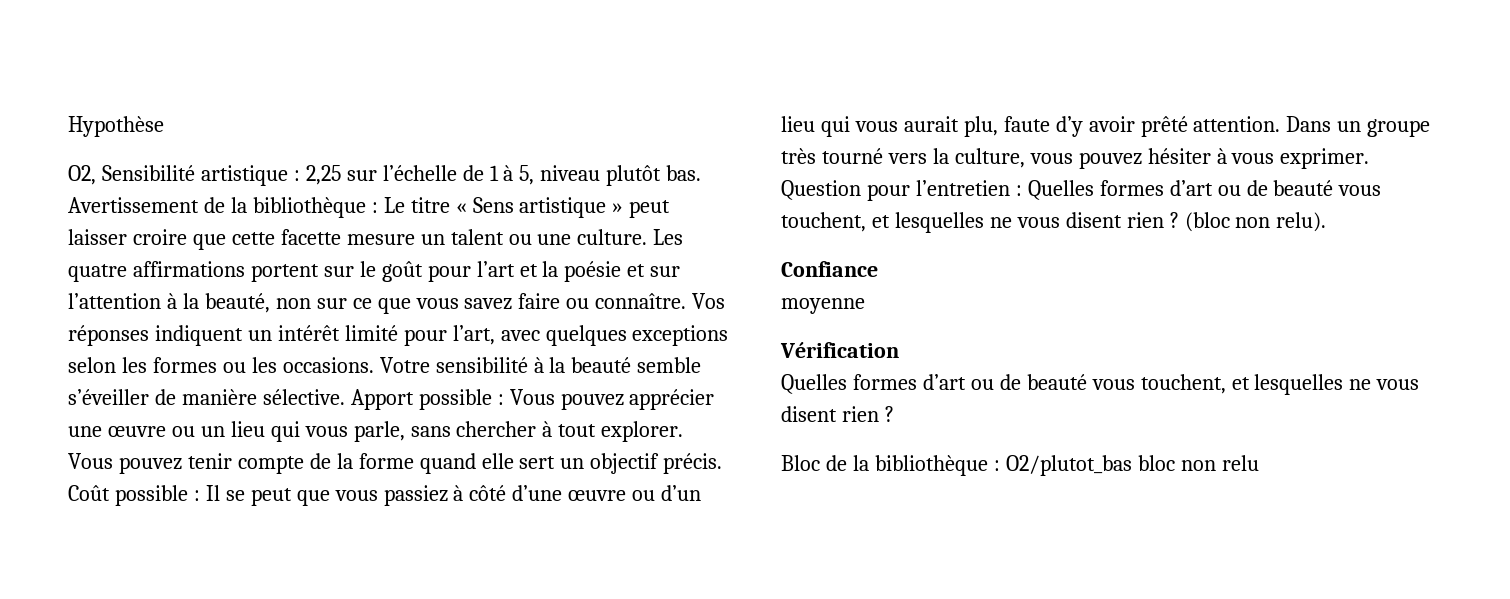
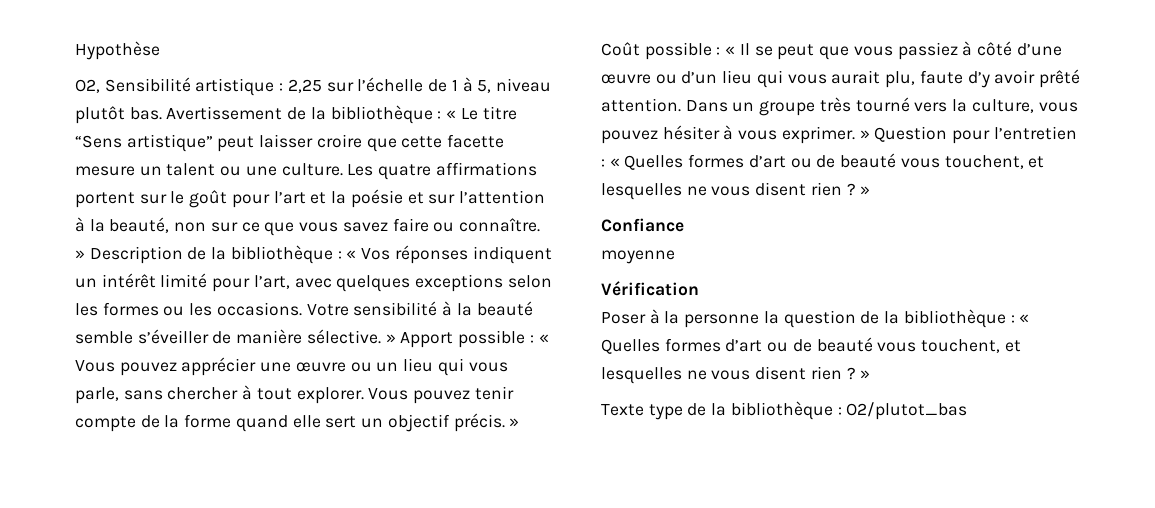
(378, 207) none -> [446,110,457,119] «
[455,197,624,218] « Sens artistique » -> [75,134,213,152] “Sens artistique”
(687, 301) none -> [75,245,357,264] » Description de la bibliothèque : «
(345, 397) none -> [385,334,396,343] »
(504, 399) none -> [538,334,549,343] «
(723, 463) none -> [509,418,520,427] »
(200, 495) none -> [725,46,736,55] «
(1370, 158) none -> [859,130,870,139] »
(1022, 190) none -> [609,158,620,167] «
[1184,212,1327,232] (bloc non relu). -> [860,186,871,195] »
(899, 350) none -> [601,309,1030,328] Poser à la personne la question de la bibliothèque : «
[781,455,820,471] // Bloc -> [860,370,871,379] [601,404,683,420] » // Texte type
[1137,455,1259,471] bloc non relu -> (968, 411) none

